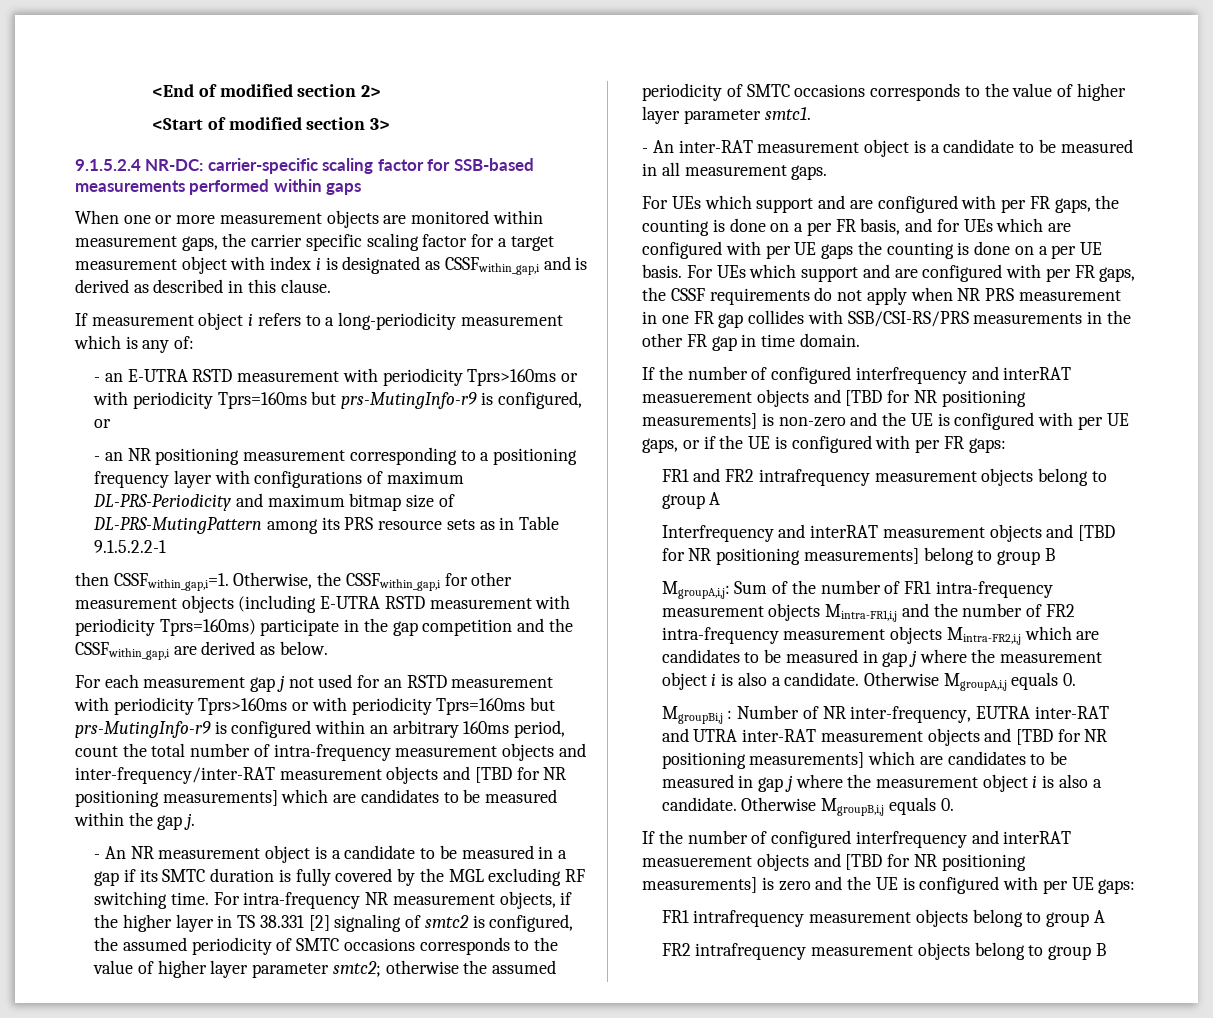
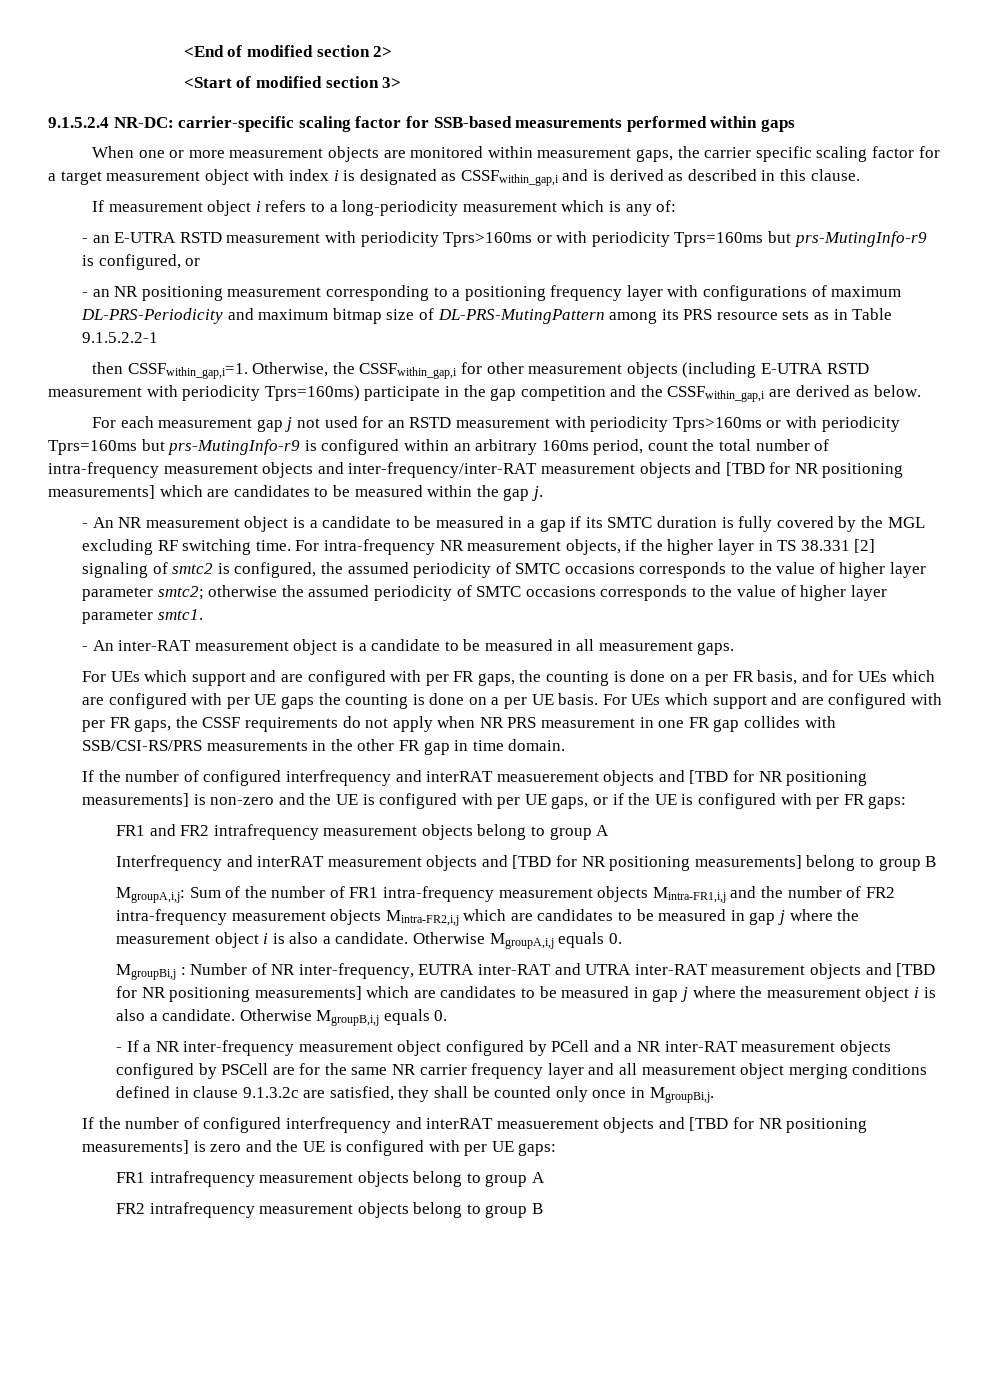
(954, 804) none -> [115,1040,891,1056] [115,1063,928,1079] [115,1086,714,1103] // - If a NR inter-frequency measurement object configured by PCell and a NR inter-RAT measurement objects configured by PSCell are for the same NR carrier frequency layer and all measurement object merging conditions defined in clause 9.1.3.2c are satisfied, they shall be counted only once in MgroupBi,j.

